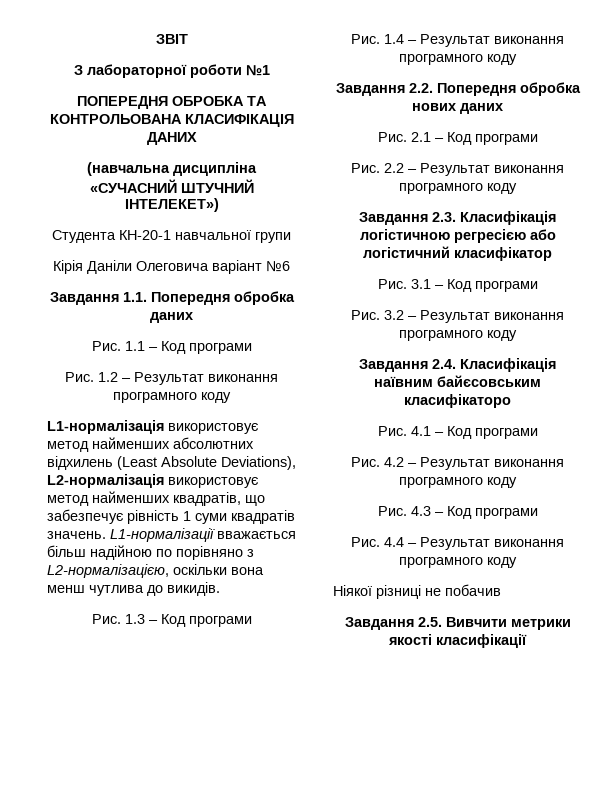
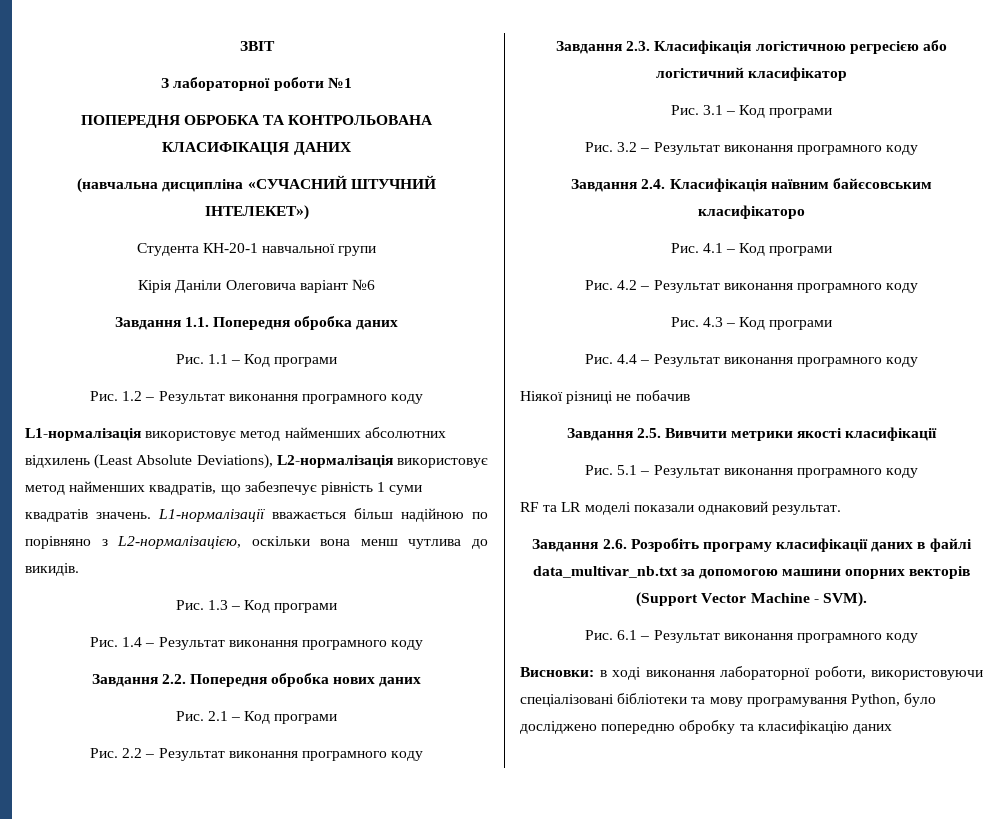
(527, 641) none -> [584,465,919,478] [520,501,842,515] [532,538,972,552] [532,566,971,579] [636,592,867,607] [584,630,919,643] [520,666,983,680] [520,693,937,707] [520,720,892,734] // Рис. 5.1 – Результат виконання програмного коду // RF та LR моделі показали однаковий результат. // Завдання 2.6. Розробіть програму класифікації даних в файлі data_multivar_nb.txt за допомогою машини опорних векторів (Support Vector Machine - SVМ). // Рис. 6.1 – Результат виконання програмного коду // Висновки: в ході виконання лабораторної роботи, використовуючи спеціалізовані бібліотеки та мову програмування Python, було досліджено попередню обробку та класифікацію даних

